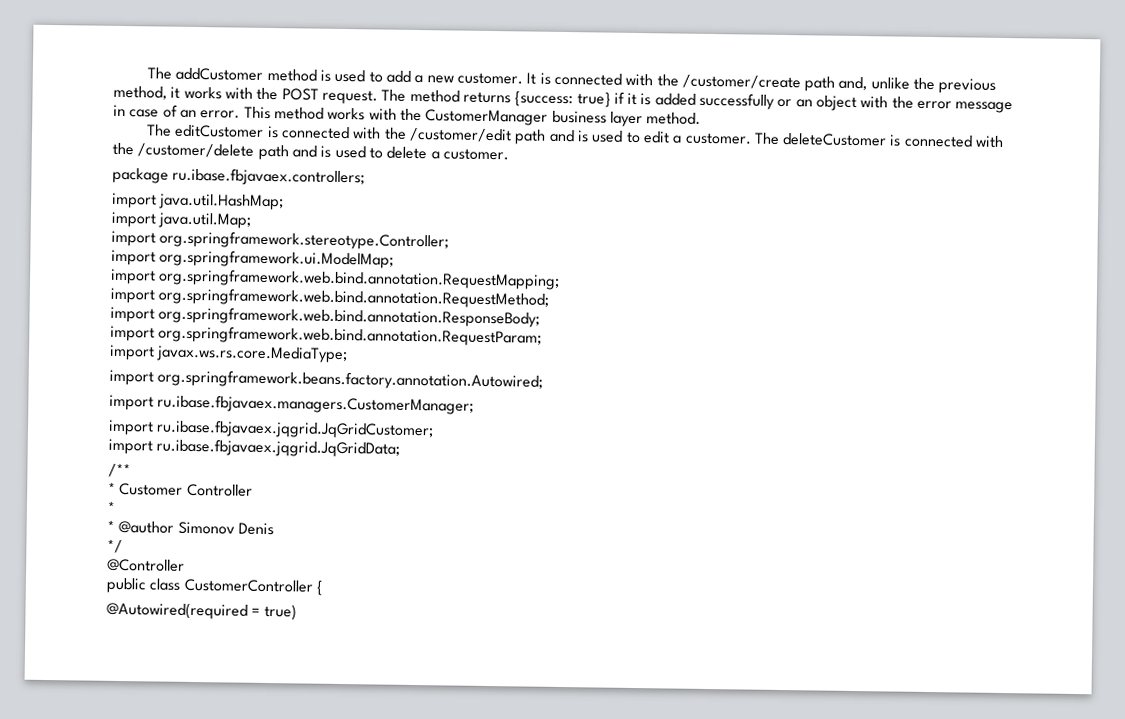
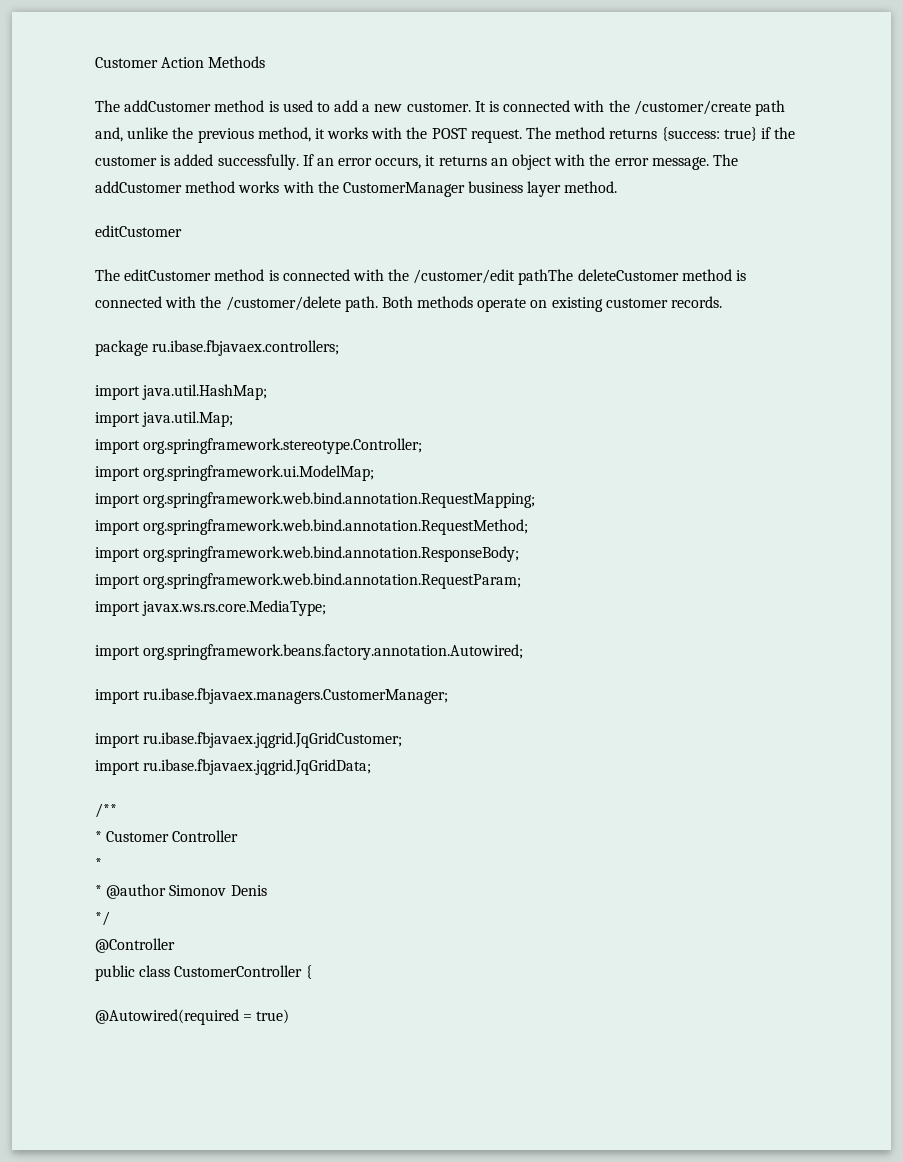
(147, 73) none -> [95,56,266,68] Customer Action Methods //
[627,92,793,110] it is added successfully or -> [774,127,796,139] [95,154,487,170] the customer is added successfully. If an error occurs, it returns
[955,101,1014,114] [113,104,271,119] message in case of an error. This -> [651,154,738,170] [95,181,182,193] message. The addCustomer
(702, 118) none -> [95,225,182,237] // editCustomer
(265, 131) none -> [214,269,265,281] method
[514,129,888,147] path and is used to edit a customer. The deleteCustomer -> [518,269,732,285] pathThe deleteCustomer method
[257,144,509,161] path and is used to delete a customer. -> [344,296,723,312] path. Both methods operate on existing customer records.

